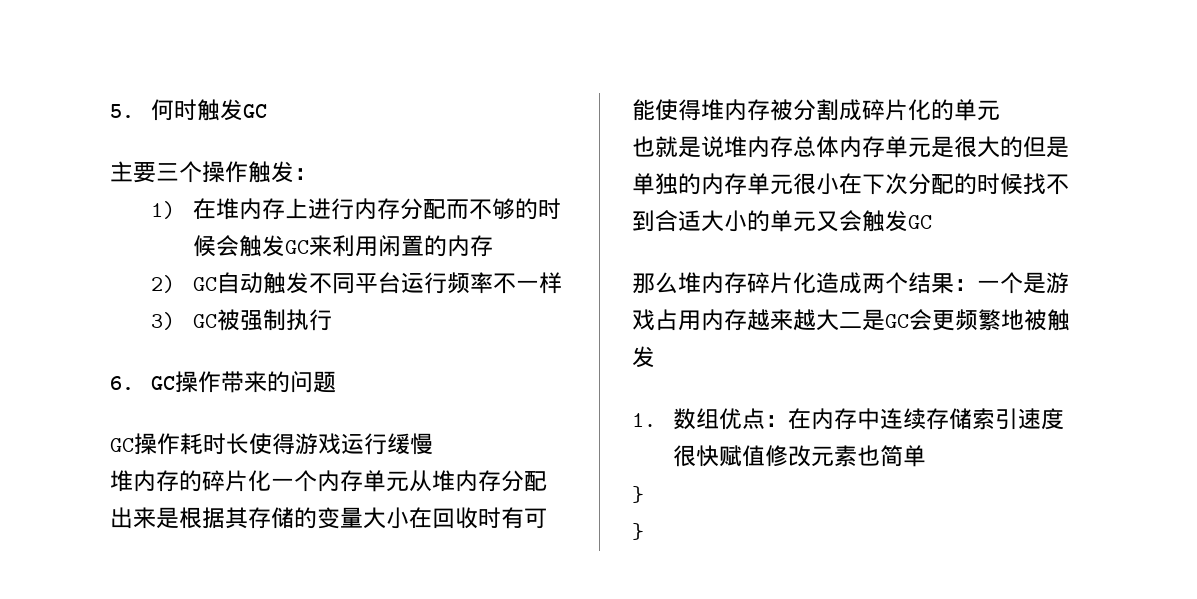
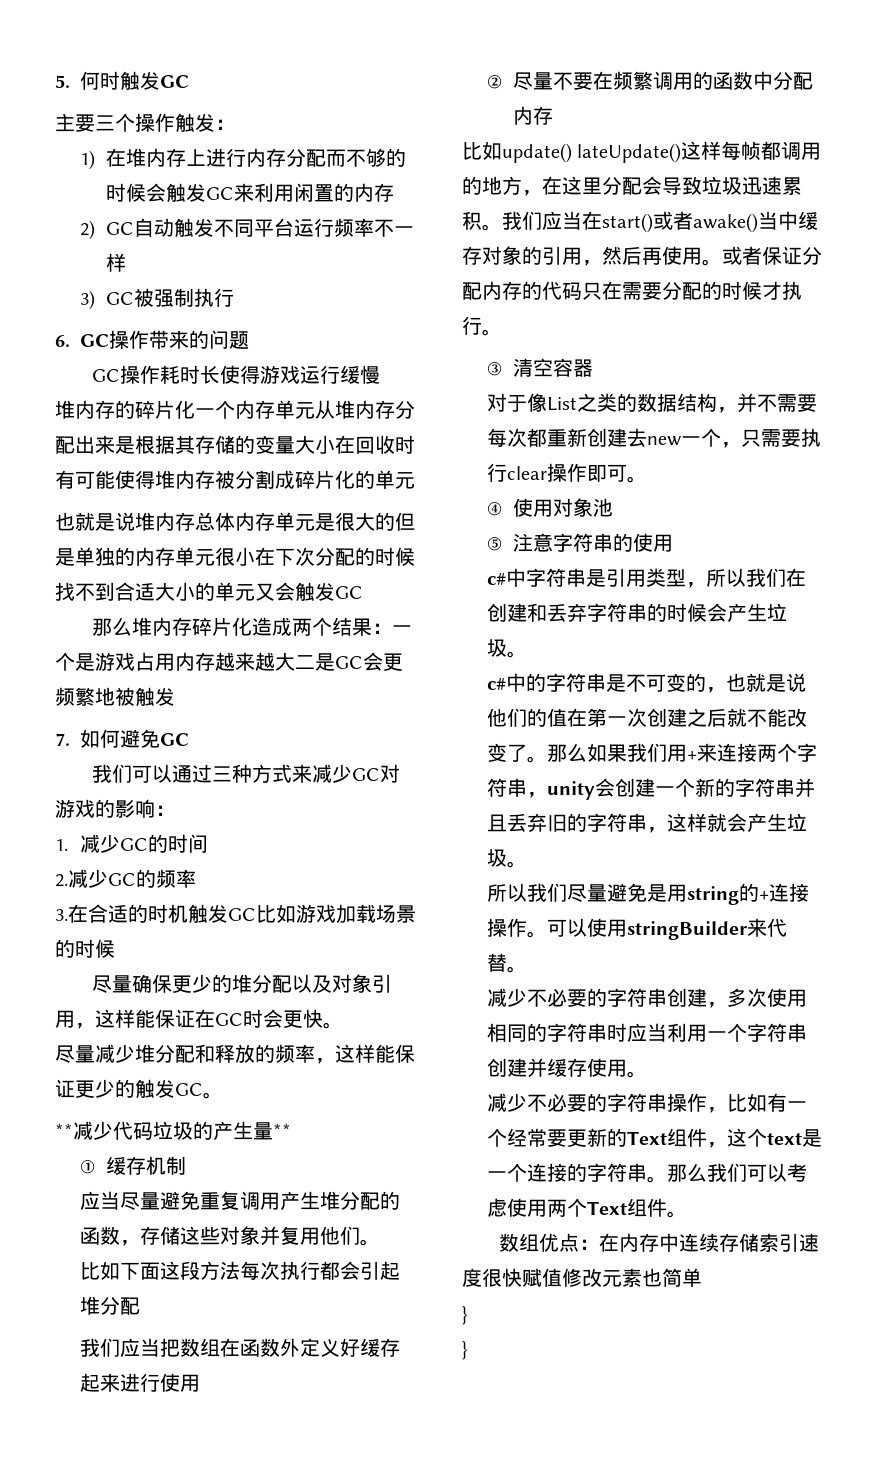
[632,413,656,427] 1. -> [55,729,190,748] [92,764,401,783] [55,799,175,818] [55,834,209,853] [55,869,196,888] [55,904,416,924] [55,939,115,958] [92,974,393,993] [55,1009,343,1029] [55,1044,415,1064] [55,1079,223,1099] [55,1121,291,1140] [80,1156,186,1175] [80,1191,401,1210] [80,1226,381,1246] [80,1261,401,1280] [80,1296,141,1315] [80,1338,401,1357] [80,1373,201,1392] [487,71,813,90] [512,106,553,125] [462,141,822,163] [462,176,802,196] [462,211,818,233] [462,246,822,266] [462,281,802,300] [462,316,502,336] [487,358,593,377] [487,393,818,413] [487,428,822,448] [487,463,648,483] [487,498,613,517] [487,533,673,552] [487,568,807,588] [487,603,788,622] [487,639,528,658] [487,673,807,693] [487,708,808,727] [487,743,818,763] [487,778,816,800] [487,813,808,833] [487,849,528,868] [487,883,810,905] [487,918,788,940] [487,953,528,973] [487,988,808,1008] [487,1023,808,1042] [487,1058,648,1078] [487,1093,808,1113] [487,1128,823,1148] [487,1163,808,1183] [487,1198,688,1218] 7.如何避免GC // 我们可以通过三种方式来减少GC对游戏的影响： // 1.减少GC的时间 // 2.减少GC的频率 // 3.在合适的时机触发GC比如游戏加载场景的时候 // 尽量确保更少的堆分配以及对象引用，这样能保证在GC时会更快。 // 尽量减少堆分配和释放的频率，这样能保证更少的触发GC。 // **减少代码垃圾的产生量** // ①缓存机制 // 应当尽量避免重复调用产生堆分配的函数，存储这些对象并复用他们。 // 比如下面这段方法每次执行都会引起堆分配 // 我们应当把数组在函数外定义好缓存起来进行使用 // ②尽量不要在频繁调用的函数中分配内存 // 比如update() lateUpdate()这样每帧都调用的地方，在这里分配会导致垃圾迅速累积。我们应当在start()或者awake()当中缓存对象的引用，然后再使用。或者保证分配内存的代码只在需要分配的时候才执行。 // ③清空容器 // 对于像List之类的数据结构，并不需要每次都重新创建去new一个，只需要执行clear操作即可。 // ④使用对象池 // ⑤注意字符串的使用 // c#中字符串是引用类型，所以我们在创建和丢弃字符串的时候会产生垃圾。 // c#中的字符串是不可变的，也就是说他们的值在第一次创建之后就不能改变了。那么如果我们用+来连接两个字符串，unity会创建一个新的字符串并且丢弃旧的字符串，这样就会产生垃圾。 // 所以我们尽量避免是用string的+连接操作。可以使用stringBuilder来代替。 // 减少不必要的字符串创建，多次使用相同的字符串时应当利用一个字符串创建并缓存使用。 // 减少不必要的字符串操作，比如有一个经常要更新的Text组件，这个text是一个连接的字符串。那么我们可以考虑使用两个Text组件。 //

